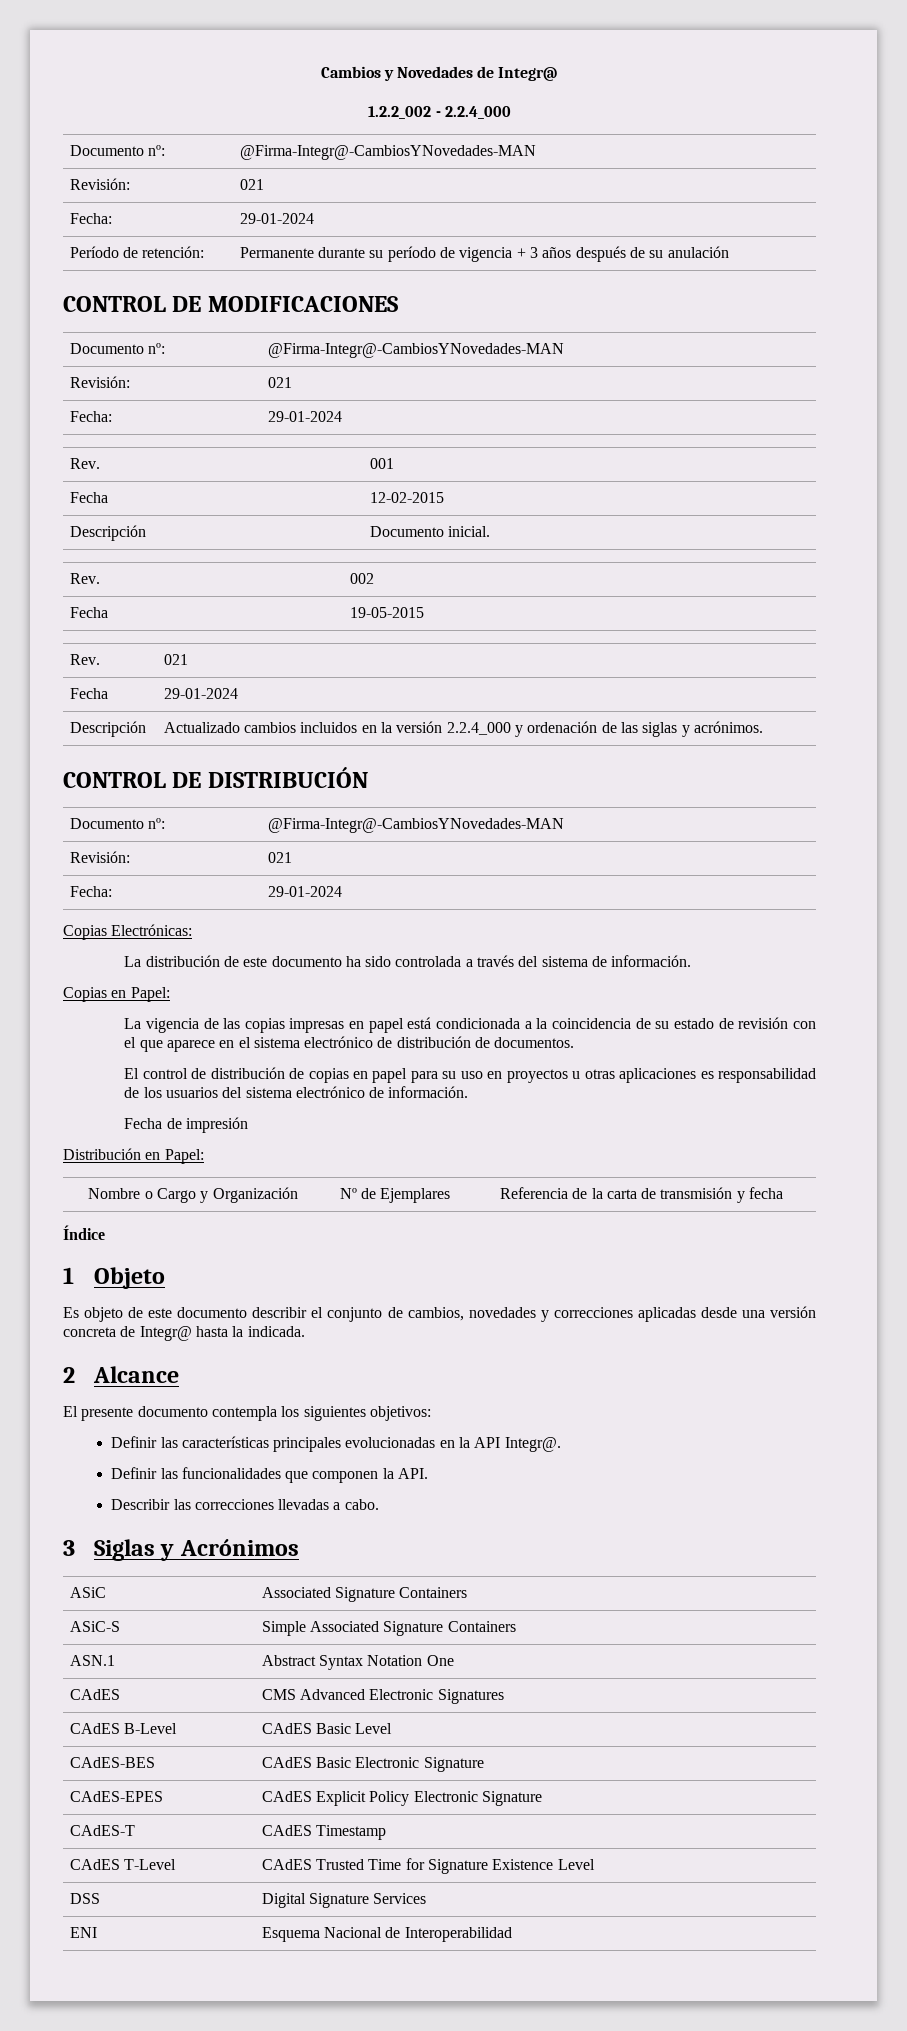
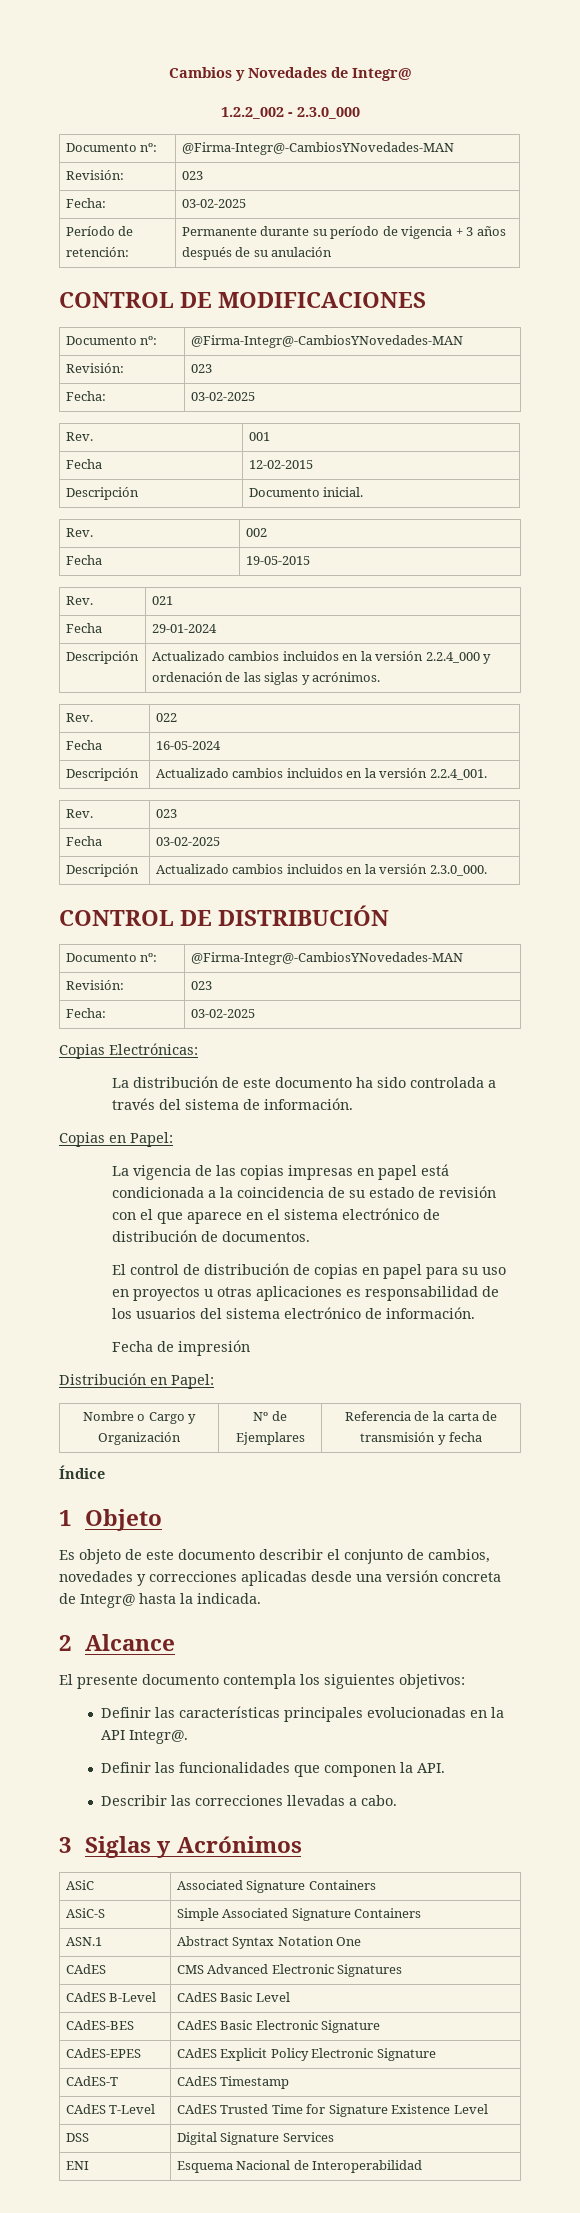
[444,106,511,119] [69,145,166,156] [239,145,536,160] [69,178,130,190] [239,179,264,190] [69,213,112,224] [239,213,314,224] 2.2.4_000 // Documento nº: | @Firma-Integr@-CambiosYNovedades-MAN // Revisión: | 021 // Fecha: | 29-01-2024 -> [296,107,360,119] [65,143,158,152] [181,142,454,155] [65,170,124,180] [181,171,203,180] [65,198,106,208] [181,199,246,208] 2.3.0_000 // Documento nº: | @Firma-Integr@-CambiosYNovedades-MAN // Revisión: | 023 // Fecha: | 03-02-2025
[267,377,292,388] [69,411,112,422] [267,411,342,422] 021 // Fecha: | 29-01-2024 -> [190,364,212,373] [65,391,106,401] [190,392,255,401] 023 // Fecha: | 03-02-2025
(763, 727) none -> [65,713,93,722] [155,713,177,722] [65,740,102,750] [155,741,221,750] [65,768,139,781] [155,768,487,780] [65,809,93,818] [155,809,177,818] [65,836,102,846] [155,837,220,846] [65,864,139,877] [155,864,487,876] // Rev. | 022 // Fecha | 16-05-2024 // Descripción | Actualizado cambios incluidos en la versión 2.2.4_001. // Rev. | 023 // Fecha | 03-02-2025 // Descripción | Actualizado cambios incluidos en la versión 2.3.0_000.
[267,852,292,863] [69,886,112,897] [267,886,342,897] 021 // Fecha: | 29-01-2024 -> [190,981,212,990] [65,1008,106,1018] [190,1009,255,1018] 023 // Fecha: | 03-02-2025

